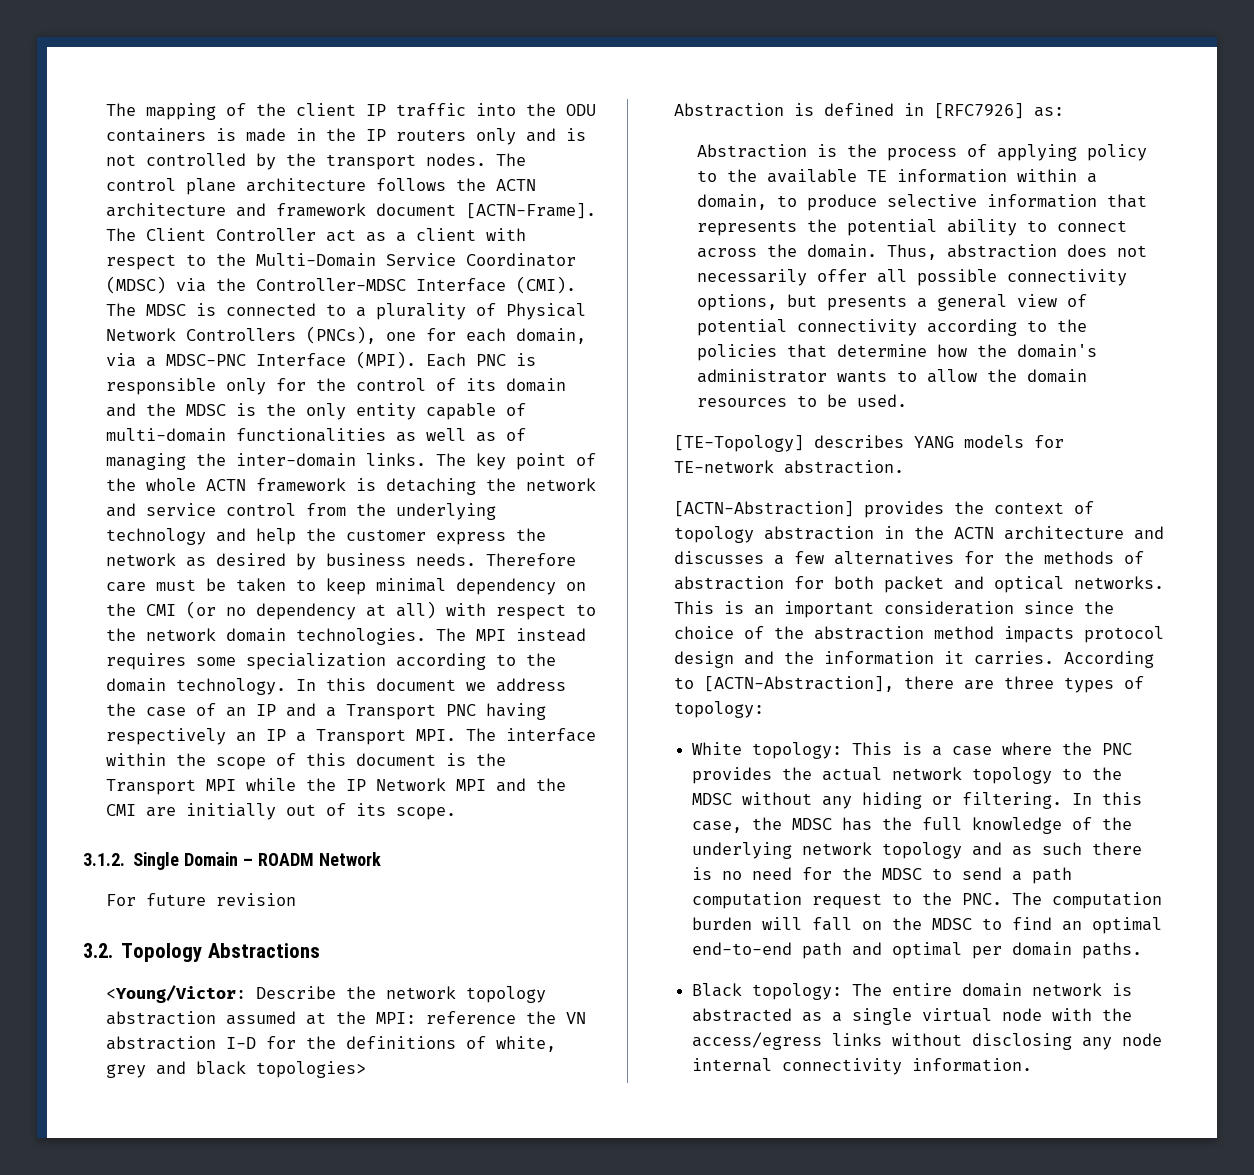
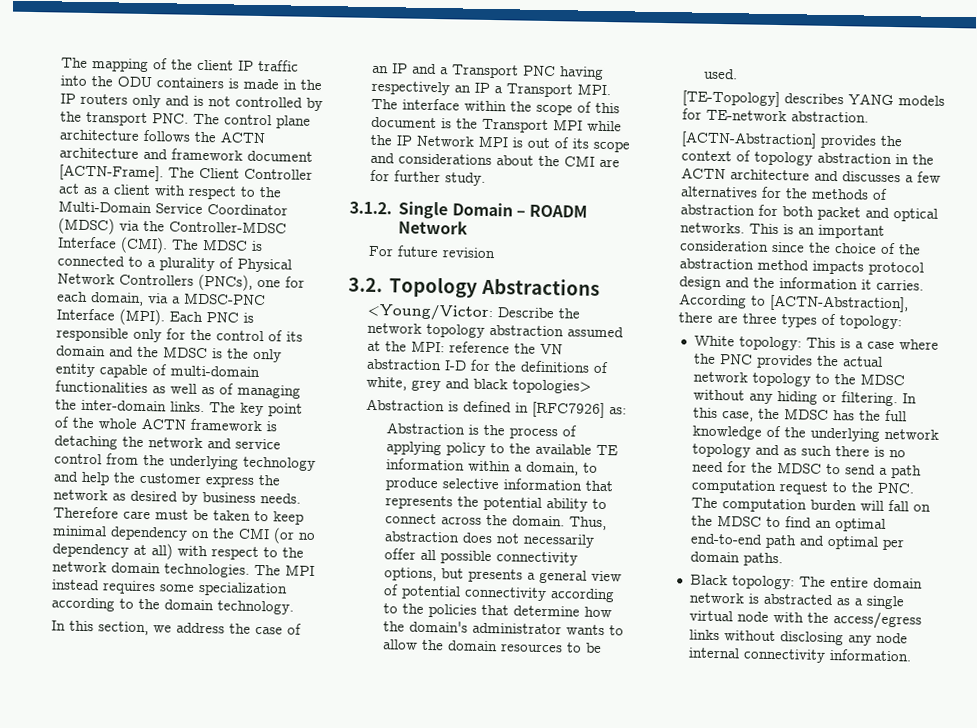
[426,153,487,166] nodes. -> [152,113,190,124] PNC.
[296,678,457,691] In this document -> [51,620,150,636] // In this section,
[496,778,567,792] [106,803,457,820] and the CMI are initially out of its scope. -> [512,137,631,153] [370,152,621,168] [370,169,487,186] is out of its scope and considerations about the CMI are for further study.

